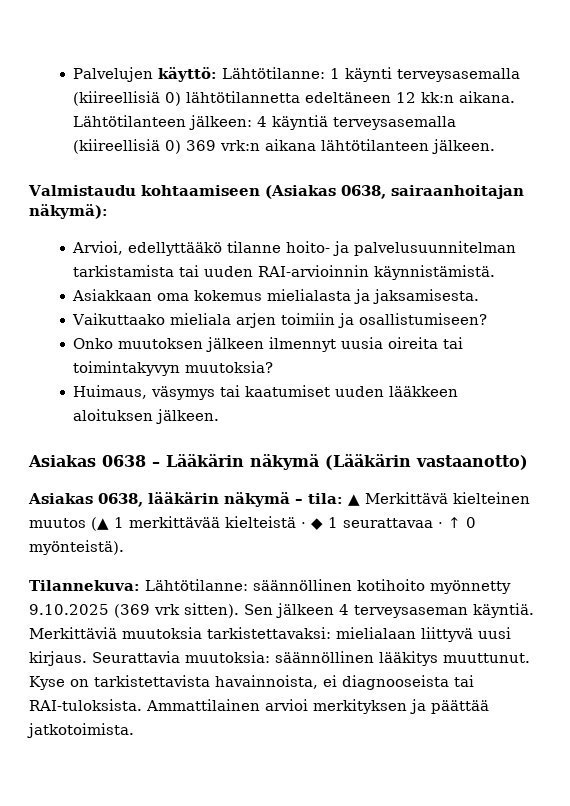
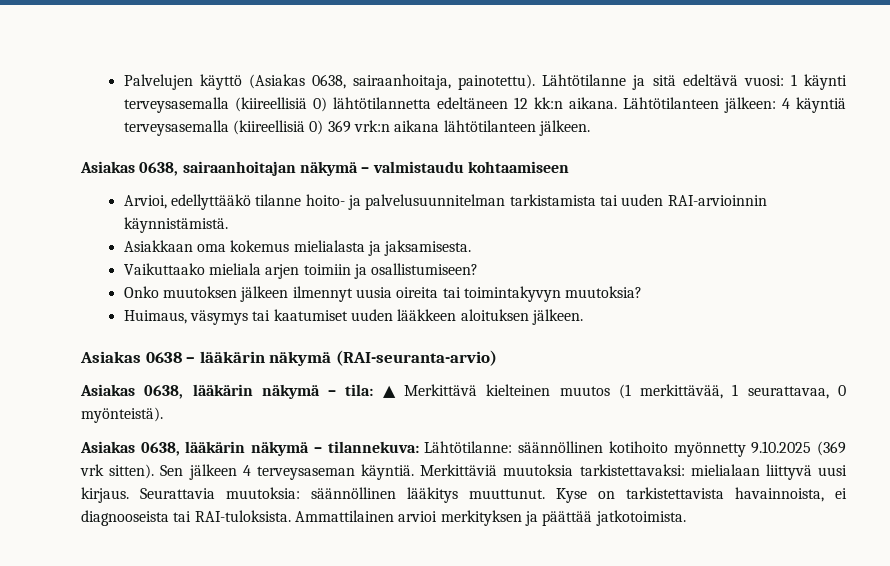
[158,67,326,82] käyttö: Lähtötilanne: -> [199,74,784,90] käyttö (Asiakas 0638, sairaanhoitaja, painotettu). Lähtötilanne ja sitä edeltävä vuosi:
[28,185,524,199] [29,204,108,219] Valmistaudu kohtaamiseen (Asiakas 0638, sairaanhoitajan näkymä): -> [80,161,569,176] Asiakas 0638, sairaanhoitajan näkymä – valmistaudu kohtaamiseen
[166,454,528,470] Lääkärin näkymä (Lääkärin vastaanotto) -> [199,350,497,366] lääkärin näkymä (RAI-seuranta-arvio)
[91,516,476,531] [29,540,124,555] [29,580,140,591] (▲ 1 merkittävää kielteistä · ◆ 1 seurattavaa · ↑ 0 myönteistä). // Tilannekuva: -> [618,384,847,399] [81,407,163,423] [80,441,419,456] (1 merkittävää, 1 seurattavaa, 0 myönteistä). // Asiakas 0638, lääkärin näkymä – tilannekuva:

